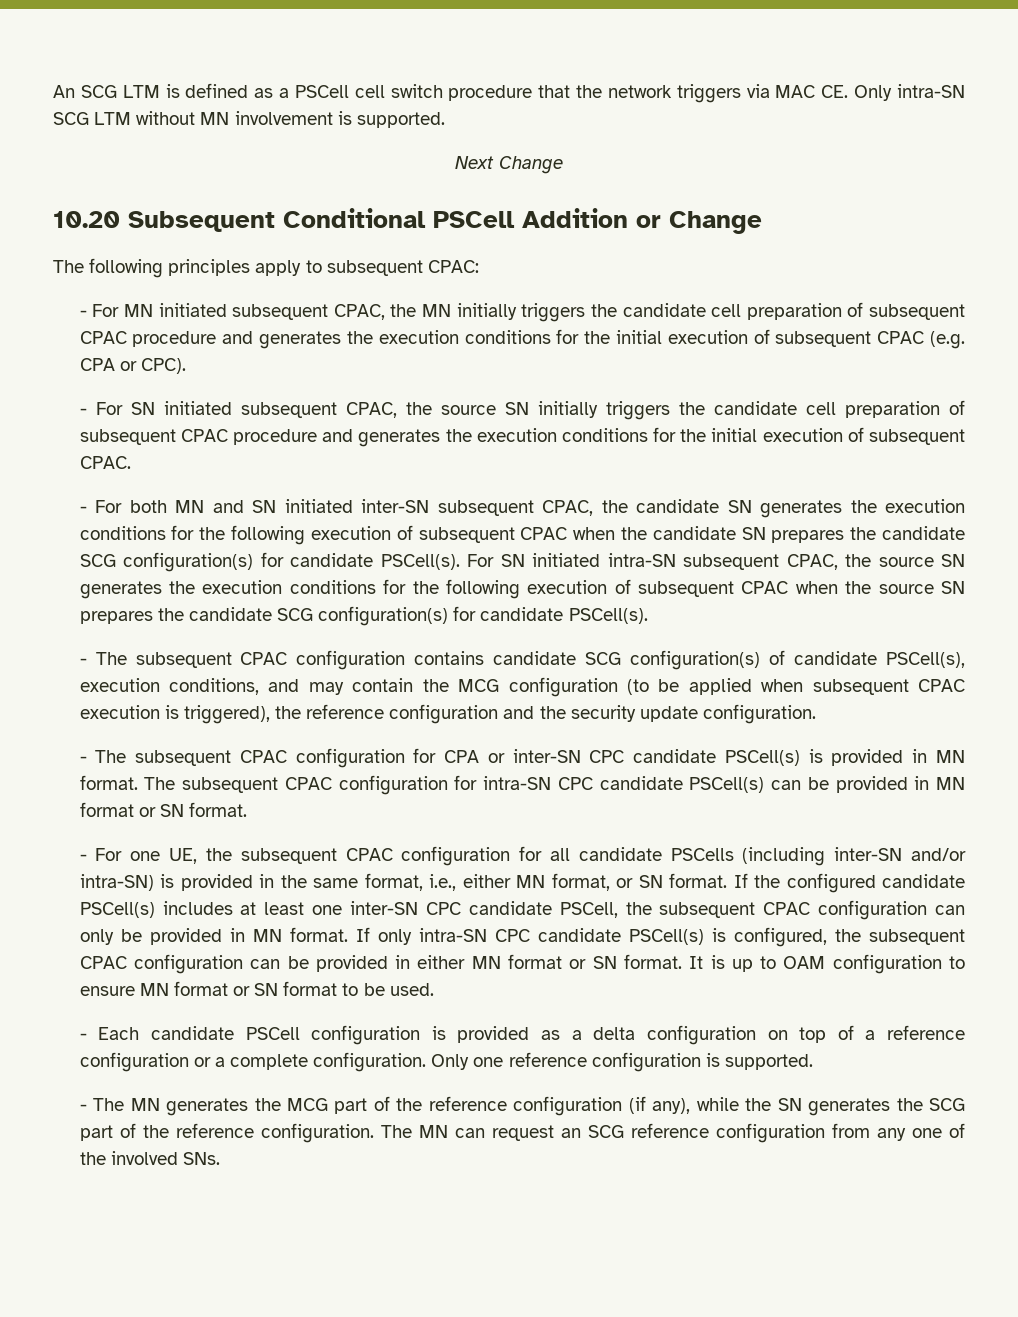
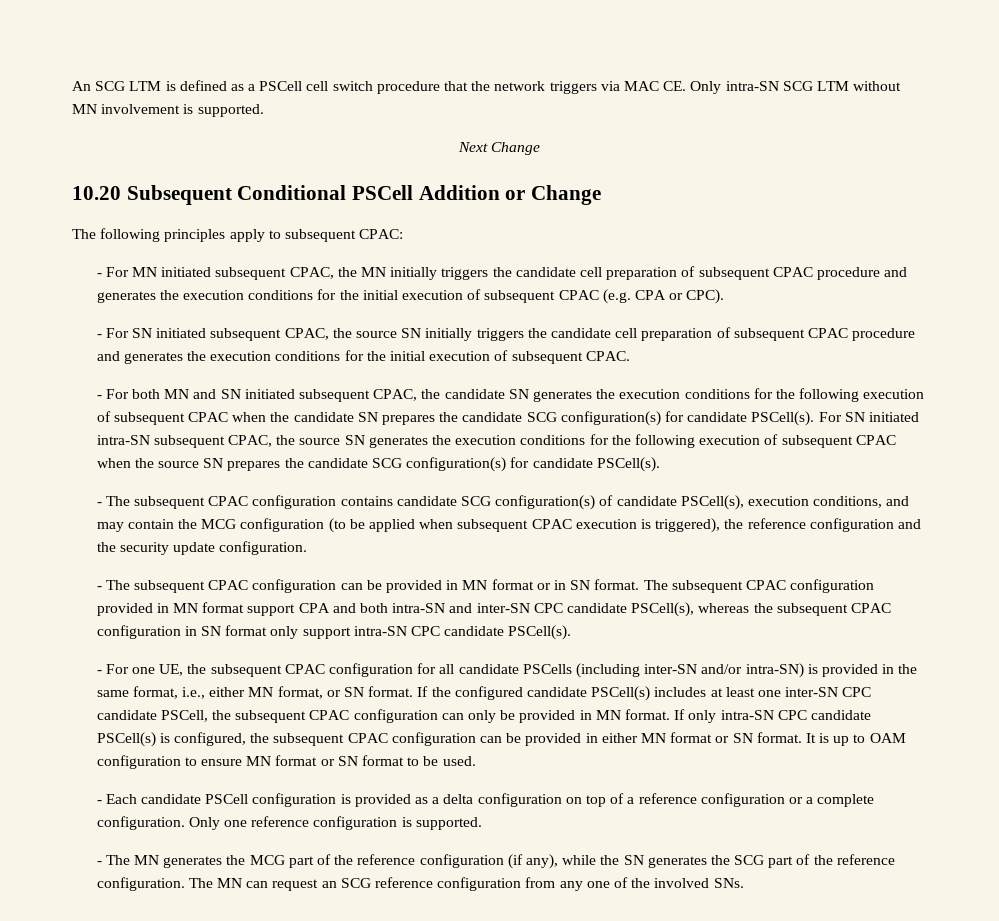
[361,499,430,513] inter-SN -> (295, 394) none
[413,748,965,766] [79,775,765,795] for CPA or inter-SN CPC candidate PSCell(s) is provided in MN format. The subsequent CPAC configuration for intra-SN CPC candidate PSCell(s) -> (337, 586) none
[159,802,248,817] SN format. -> [553,579,875,593] [96,602,891,617] [96,625,572,640] in SN format. The subsequent CPAC configuration provided in MN format support CPA and both intra-SN and inter-SN CPC candidate PSCell(s), whereas the subsequent CPAC configuration in SN format only support intra-SN CPC candidate PSCell(s).

